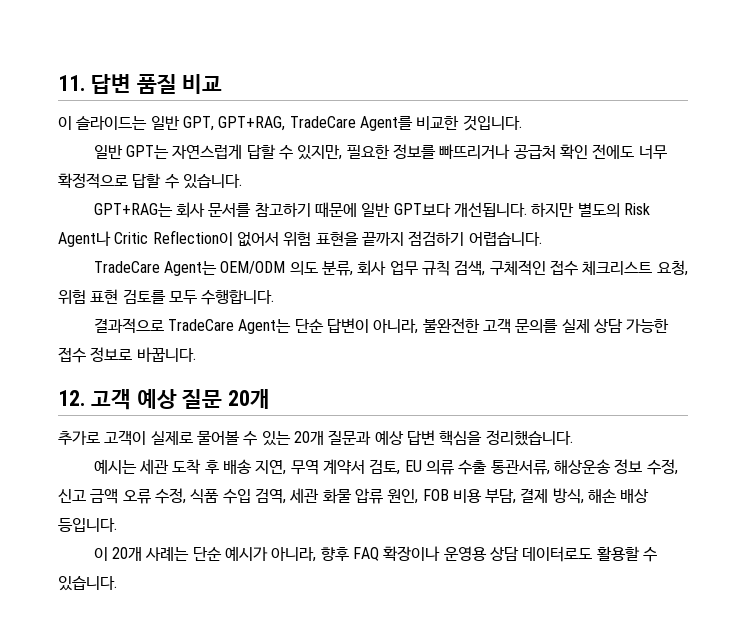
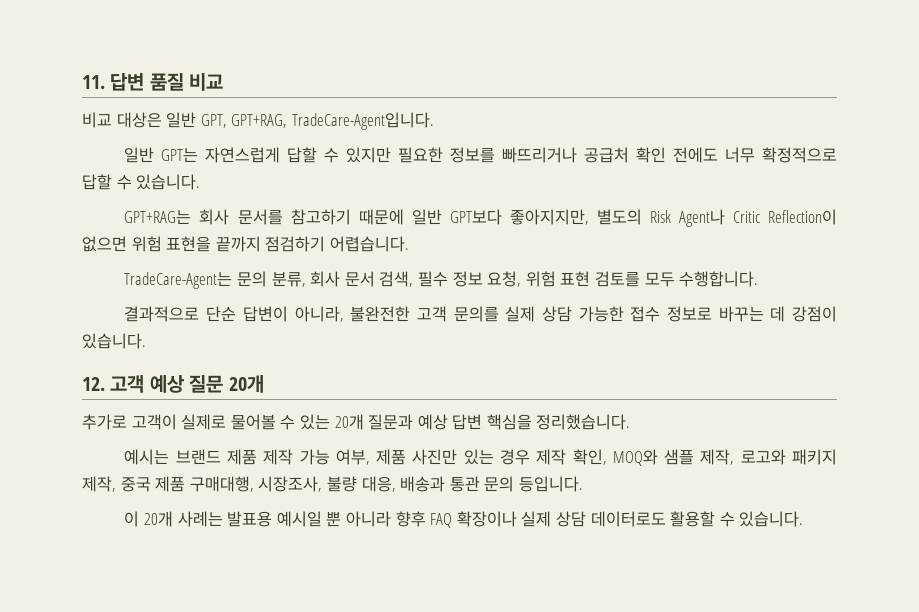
[58,116,148,130] 이 슬라이드는 -> [82,112,162,128] 비교 대상은
[289,115,522,131] TradeCare Agent를 비교한 것입니다. -> [291,112,434,130] TradeCare-Agent입니다.
[297,145,343,160] 있지만, -> [346,147,392,163] 있지만
[454,202,575,217] 개선됩니다. 하지만 -> [509,209,589,225] 좋아지지만,
[236,232,279,247] 없어서 -> [82,236,127,252] 없으면
[93,260,653,276] TradeCare Agent는 OEM/ODM 의도 분류, 회사 업무 규칙 검색, 구체적인 접수 체크리스트 -> [124,271,483,289] TradeCare-Agent는 문의 분류, 회사 문서 검색, 필수 정보
[168,319,292,334] TradeCare Agent는 -> (200, 314) none
[136,347,196,362] 바꿉니다. -> [718,306,838,322] [82,333,146,349] 바꾸는 데 강점이 있습니다.
[139,459,678,475] [58,488,650,504] 세관 도착 후 배송 지연, 무역 계약서 검토, EU 의류 수출 통관서류, 해상운송 정보 수정, 신고 금액 오류 수정, 식품 수입 검역, 세관 화물 압류 원인, FOB 비용 부담, 결제 방식, 해손 배상 -> [175,449,837,466] [82,476,515,492] 브랜드 제품 제작 가능 여부, 제품 사진만 있는 경우 제작 확인, MOQ와 샘플 제작, 로고와 패키지 제작, 중국 제품 구매대행, 시장조사, 불량 대응, 배송과 통관 문의
[192,546,317,562] 단순 예시가 아니라, -> [227,511,391,527] 발표용 예시일 뿐 아니라
[443,546,487,561] 운영용 -> [521,511,552,527] 실제

